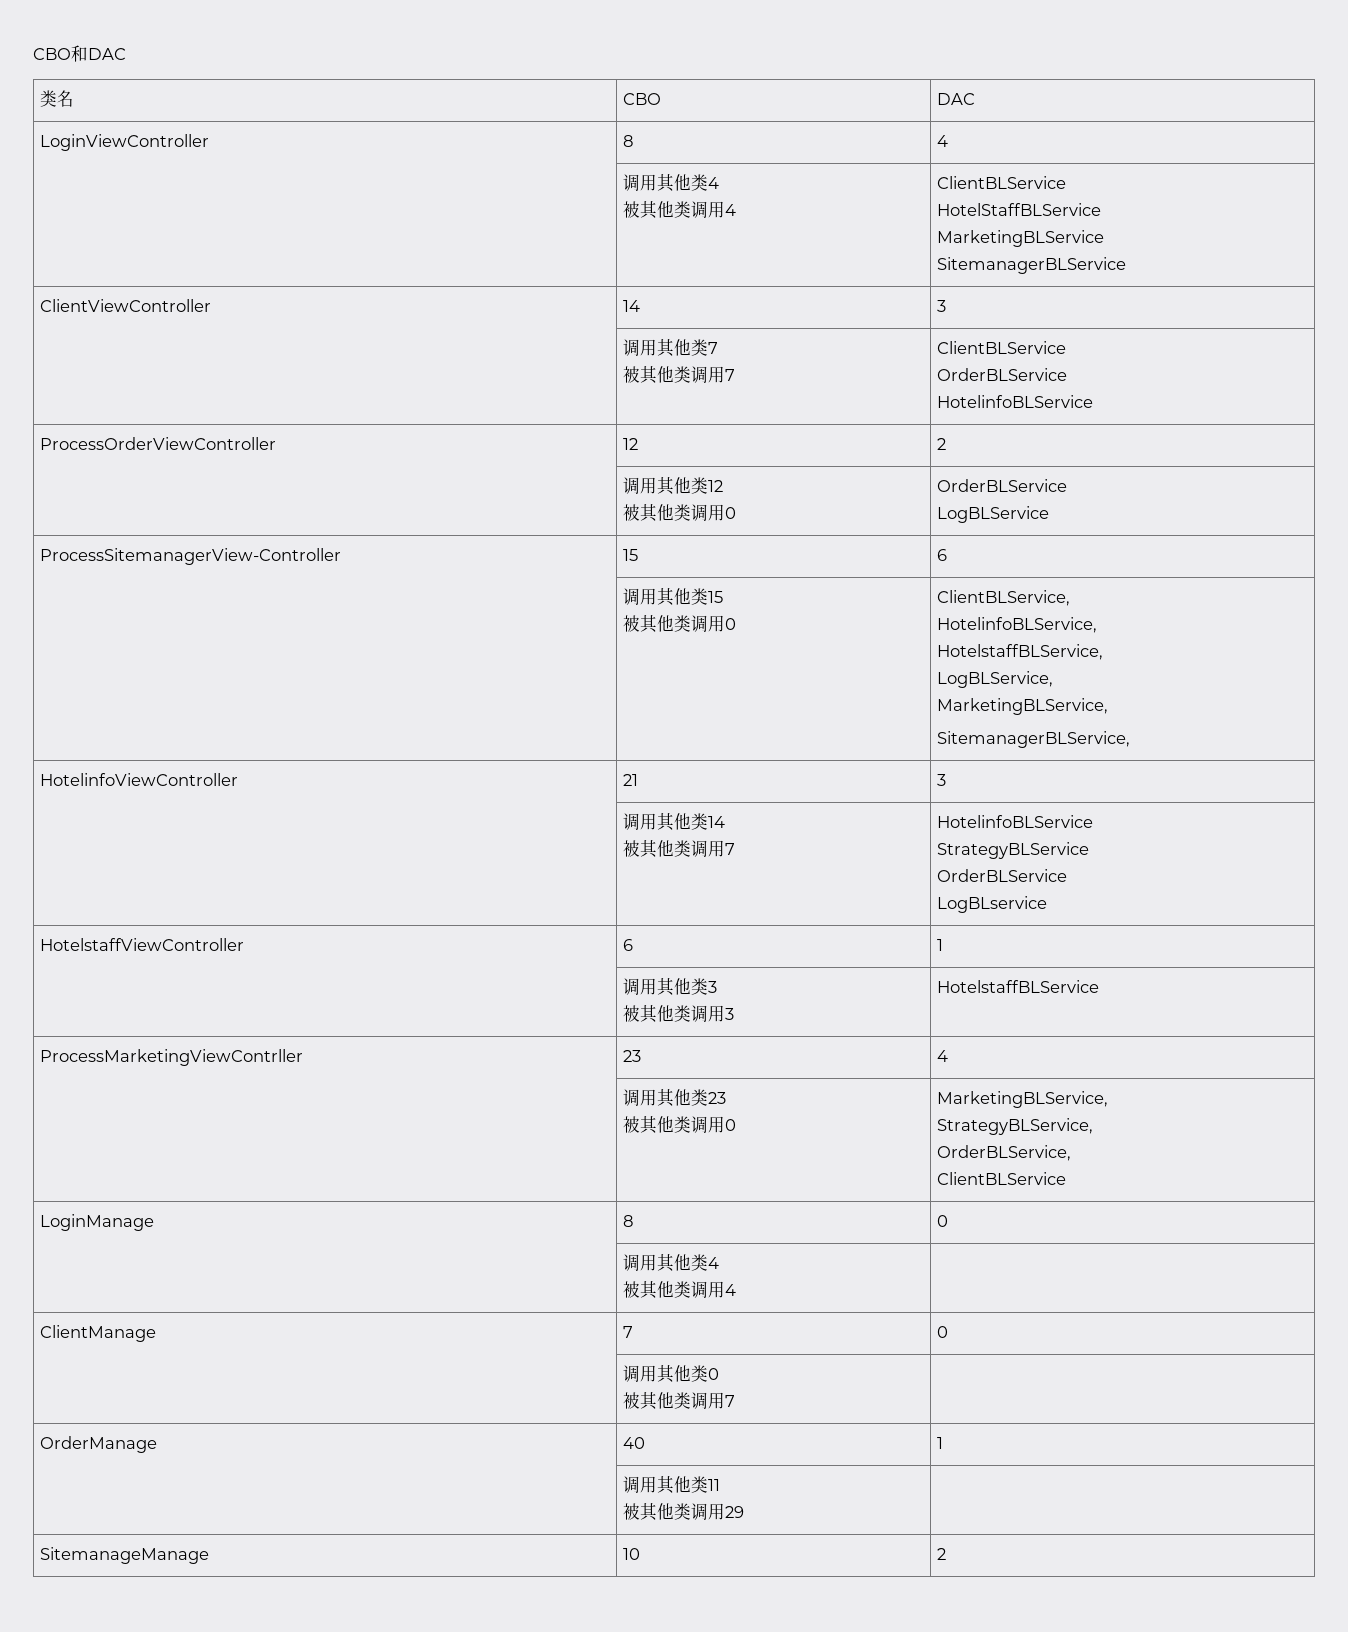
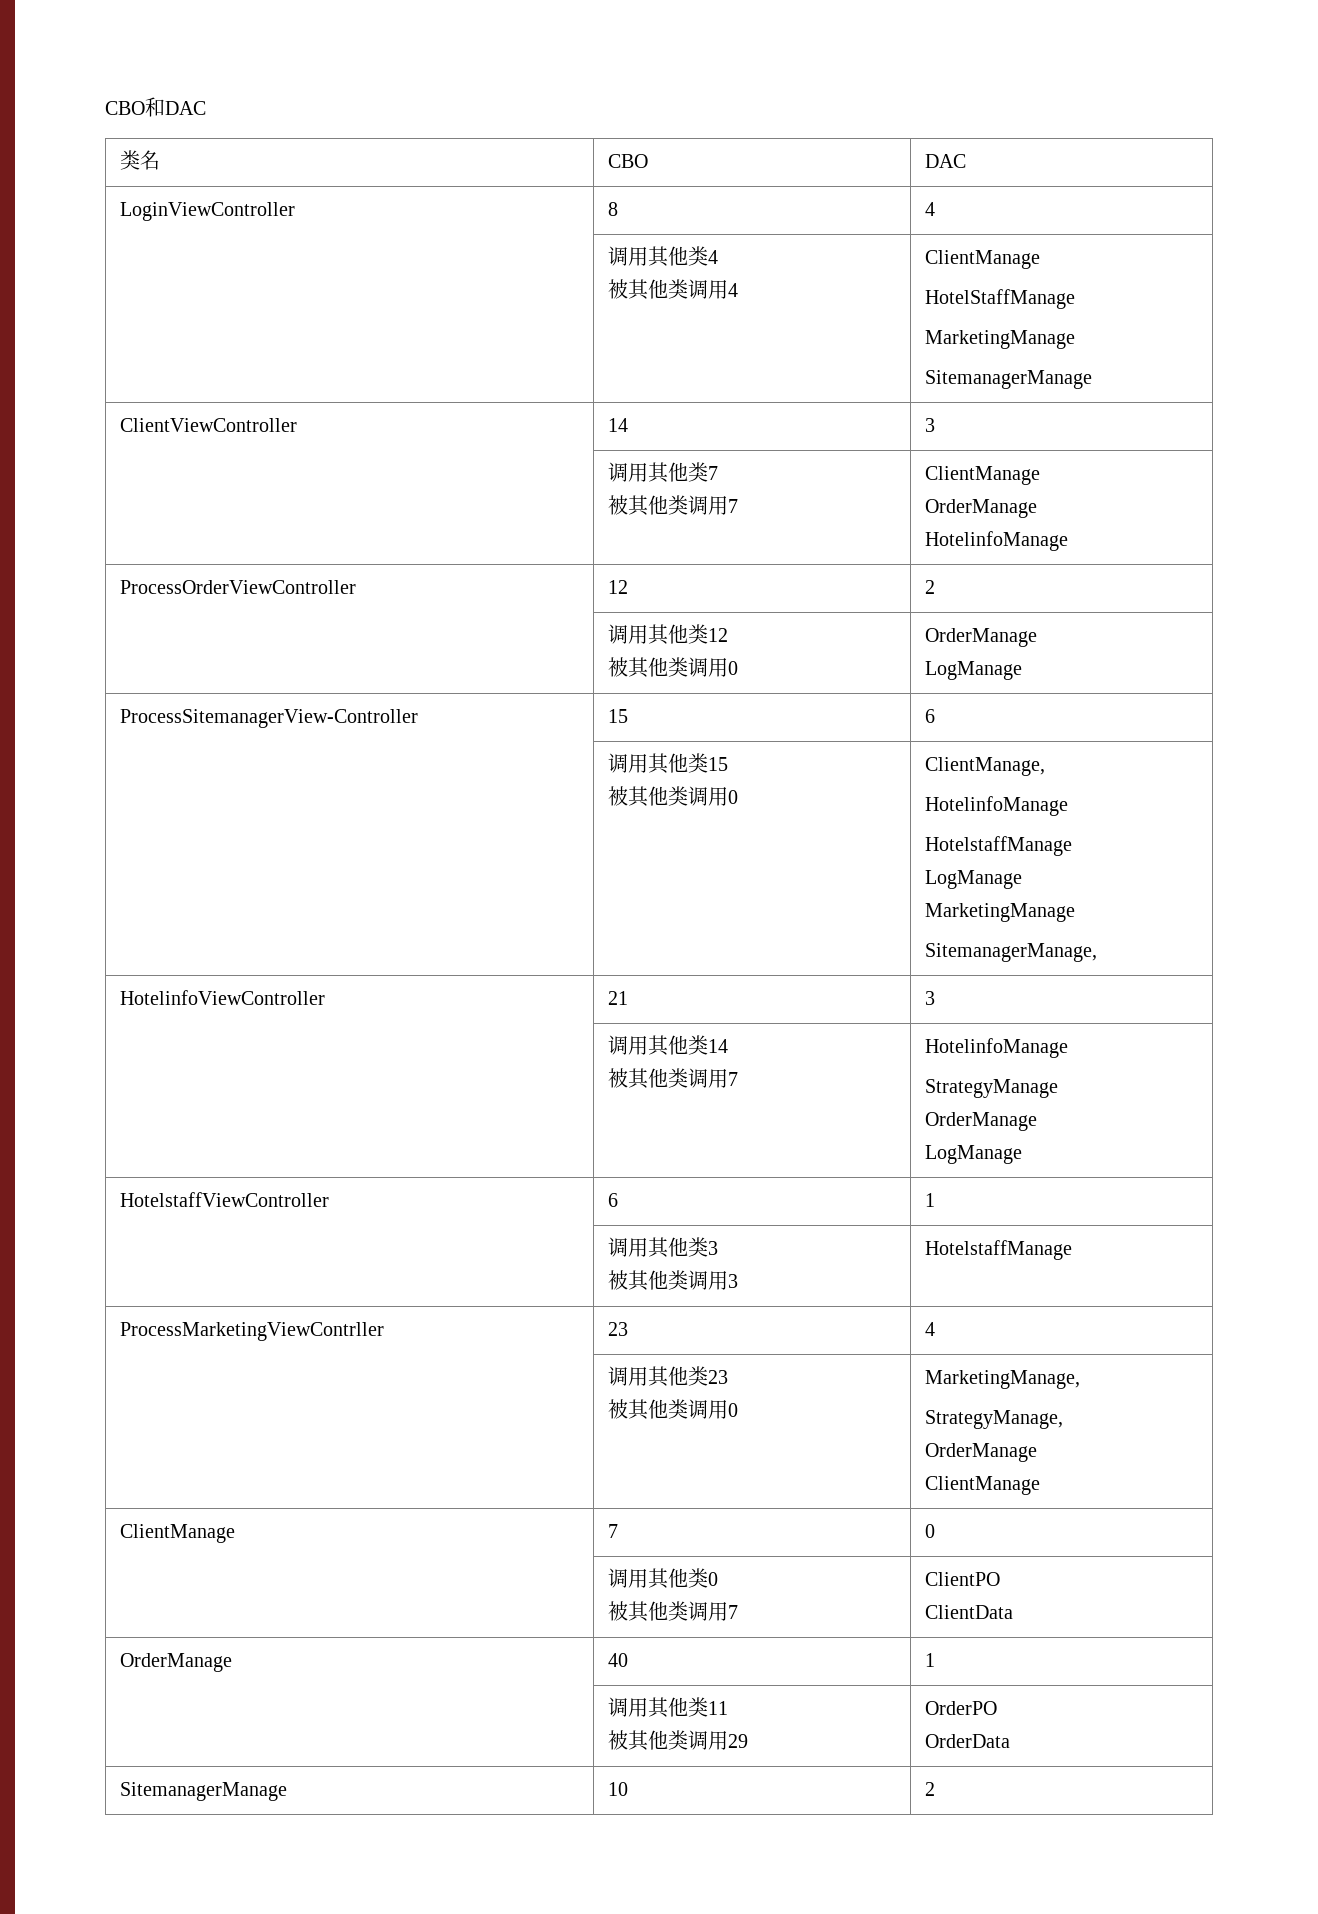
[936,176,1066,189] [936,203,1101,216] [936,230,1104,247] [936,257,1126,274] ClientBLService // HotelStaffBLService // MarketingBLService // SitemanagerBLService -> [924,250,1040,269] [924,289,1075,309] [924,330,1075,349] [924,370,1092,389] ClientManage // HotelStaffManage // MarketingManage // SitemanagerManage
[936,341,1066,354] [936,368,1067,381] [936,395,1093,408] ClientBLService // OrderBLService // HotelinfoBLService -> [924,466,1040,485] [924,499,1037,518] [924,531,1068,551] ClientManage // OrderManage // HotelinfoManage
[936,479,1067,492] [936,506,1049,523] OrderBLService // LogBLService -> [924,628,1037,647] [924,661,1022,680] OrderManage // LogManage
[936,590,1070,606] [936,617,1097,633] [936,644,1103,660] [936,671,1053,688] [936,698,1108,715] [936,731,1130,748] ClientBLService, // HotelinfoBLService, // HotelstaffBLService, // LogBLService, // MarketingBLService, // SitemanagerBLService, -> [924,757,1045,776] [924,796,1068,816] [924,836,1072,856] [924,870,1022,889] [924,903,1075,922] [924,943,1097,962] ClientManage, // HotelinfoManage // HotelstaffManage // LogManage // MarketingManage // SitemanagerManage,
[936,815,1093,828] [936,842,1089,859] [936,869,1067,882] [936,896,1047,913] HotelinfoBLService // StrategyBLService // OrderBLService // LogBLservice -> [924,1038,1068,1058] [924,1079,1058,1098] [924,1112,1037,1131] [924,1145,1022,1164] HotelinfoManage // StrategyManage // OrderManage // LogManage
[936,980,1099,993] HotelstaffBLService -> [924,1240,1072,1260] HotelstaffManage
[936,1091,1108,1108] [936,1118,1093,1135] [936,1145,1071,1161] [936,1172,1066,1185] [39,1214,154,1231] [622,1215,634,1227] [936,1215,948,1227] [622,1254,719,1272] [622,1281,736,1299] MarketingBLService, // StrategyBLService, // OrderBLService, // ClientBLService // LoginManage | 8 | 0 // | 调用其他类4 // 被其他类调用4 | -> [924,1370,1080,1389] [924,1410,1063,1429] [924,1443,1037,1462] [924,1476,1040,1495] MarketingManage, // StrategyManage, // OrderManage // ClientManage
(735, 1401) none -> [924,1572,1000,1586] [924,1605,1013,1619] ClientPO // ClientData
[39,1547,209,1564] // SitemanageManage -> [924,1701,997,1715] [924,1734,1010,1748] [119,1782,287,1801] OrderPO // OrderData // SitemanagerManage

